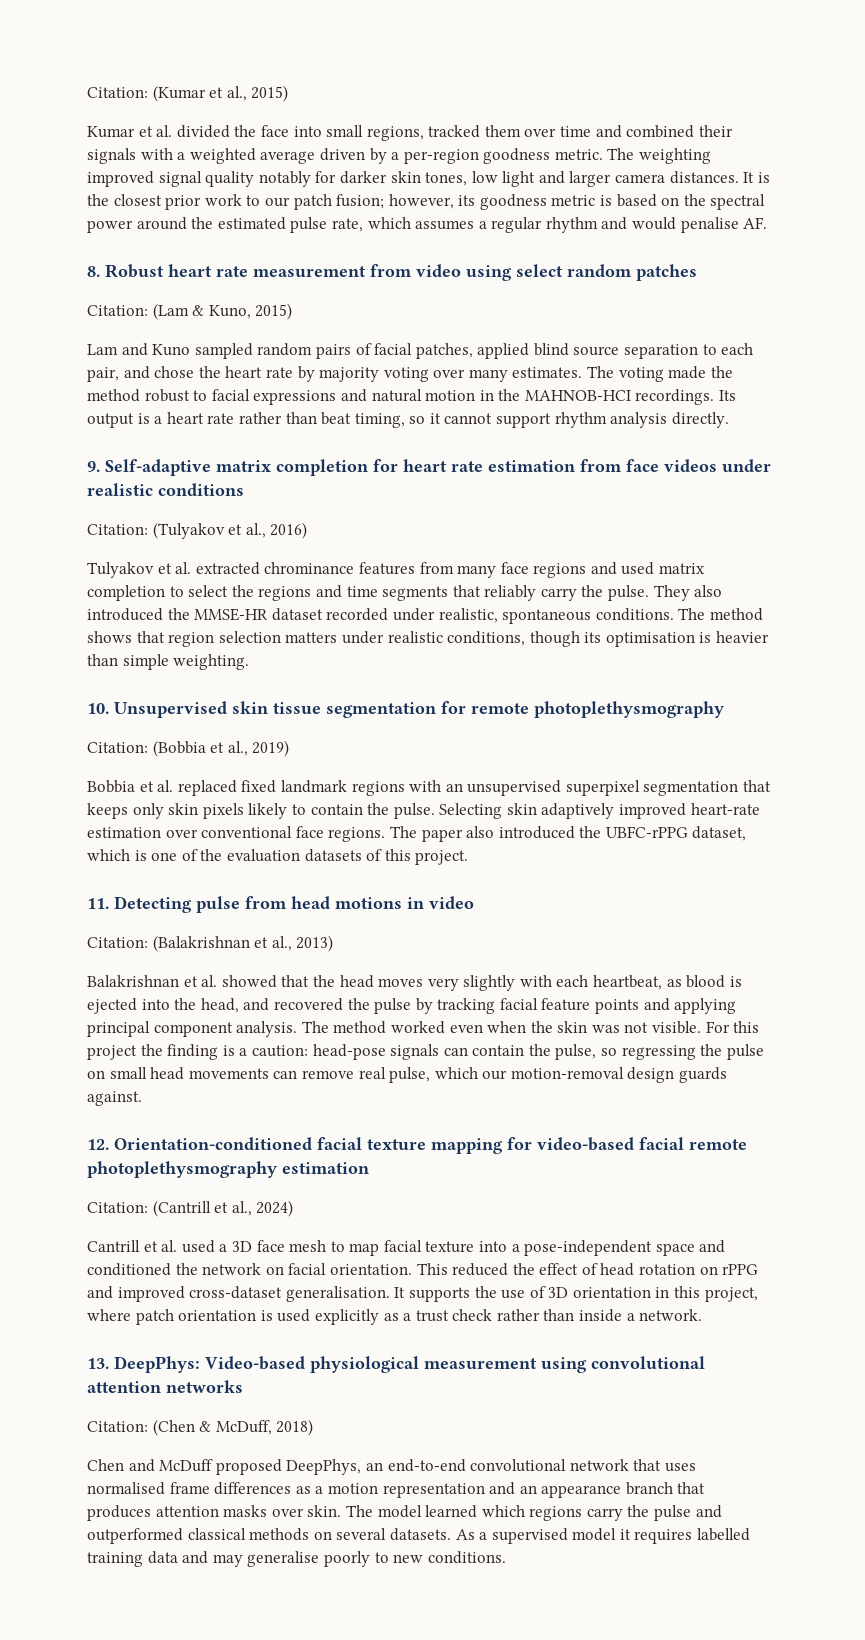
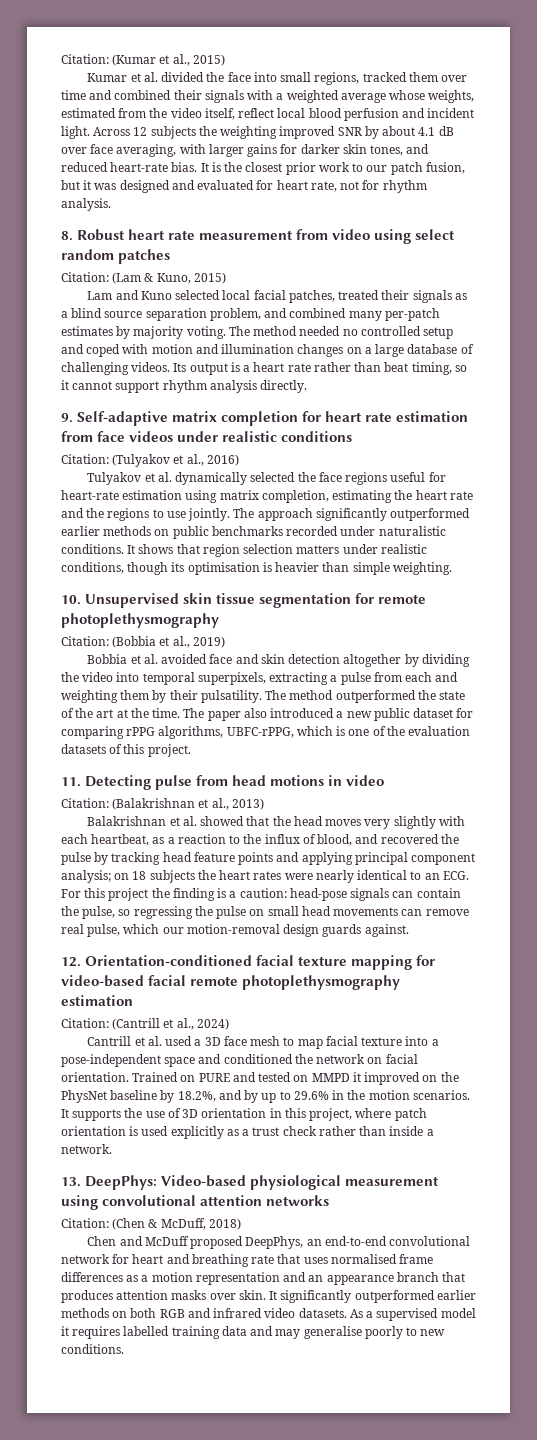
[319,148,712,164] [87,171,739,187] driven by a per-region goodness metric. The weighting improved signal quality notably for darker skin tones, low light and larger camera distances. -> [389,90,475,103] [61,108,475,121] [61,126,454,139] [61,144,430,157] [61,162,198,172] whose weights, estimated from the video itself, reflect local blood perfusion and incident light. Across 12 subjects the weighting improved SNR by about 4.1 dB over face averaging, with larger gains for darker skin tones, and reduced heart-rate bias.
[336,194,766,210] [87,217,768,233] fusion; however, its goodness metric is based on the spectral power around the estimated pulse rate, which assumes a regular rhythm and would penalise AF. -> [425,162,465,174] [61,180,427,193] [61,198,111,211] fusion, but it was designed and evaluated for heart rate, not for rhythm analysis.
[194,343,754,359] [87,366,733,382] [87,389,715,405] sampled random pairs of facial patches, applied blind source separation to each pair, and chose the heart rate by majority voting over many estimates. The voting made the method robust to facial expressions and natural motion in the MAHNOB-HCI recordings. -> [175,290,467,303] [61,308,440,321] [61,326,454,339] [61,344,474,357] [61,362,171,375] selected local facial patches, treated their signals as a blind source separation problem, and combined many per-patch estimates by majority voting. The method needed no controlled setup and coped with motion and illumination changes on a large database of challenging videos.
[195,562,706,578] [87,585,723,601] [87,608,763,624] extracted chrominance features from many face regions and used matrix completion to select the regions and time segments that reliably carry the pulse. They also introduced the MMSE-HR dataset recorded under realistic, spontaneous conditions. The method -> [175,472,446,485] [61,490,473,503] [61,508,471,521] [61,526,446,539] [61,544,136,554] dynamically selected the face regions useful for heart-rate estimation using matrix completion, estimating the heart rate and the regions to use jointly. The approach significantly outperformed earlier methods on public benchmarks recorded under naturalistic conditions. It
[177,780,772,796] [87,803,760,819] [87,826,747,842] replaced fixed landmark regions with an unsupervised superpixel segmentation that keeps only skin pixels likely to contain the pulse. Selecting skin adaptively improved heart-rate estimation over conventional face regions. The paper also introduced the UBFC-rPPG dataset, -> [161,654,470,667] [61,672,459,685] [61,690,466,703] [61,708,474,721] [61,726,294,739] avoided face and skin detection altogether by dividing the video into temporal superpixels, extracting a pulse from each and weighting them by their pulsatility. The method outperformed the state of the art at the time. The paper also introduced a new public dataset for comparing rPPG algorithms, UBFC-rPPG,
[686,975,742,988] [87,998,239,1014] blood is ejected into the head, -> [167,834,353,846] a reaction to the influx of blood,
[499,998,538,1010] facial -> [162,852,192,862] head
[236,1021,702,1037] analysis. The method worked even when the skin was not visible. -> [61,870,469,883] analysis; on 18 subjects the heart rates were nearly identical to an ECG.
[416,1263,759,1276] [87,1286,390,1302] This reduced the effect of head rotation on rPPG and improved cross-dataset generalisation. -> [132,1072,459,1085] [61,1090,470,1103] Trained on PURE and tested on MMPD it improved on the PhysNet baseline by 18.2%, and by up to 29.6% in the motion scenarios.
(629, 1465) none -> [112,1254,275,1267] for heart and breathing rate
[345,1505,722,1521] [87,1528,387,1544] The model learned which regions carry the pulse and outperformed classical methods on several -> [269,1290,476,1303] [61,1308,296,1318] It significantly outperformed earlier methods on both RGB and infrared video

